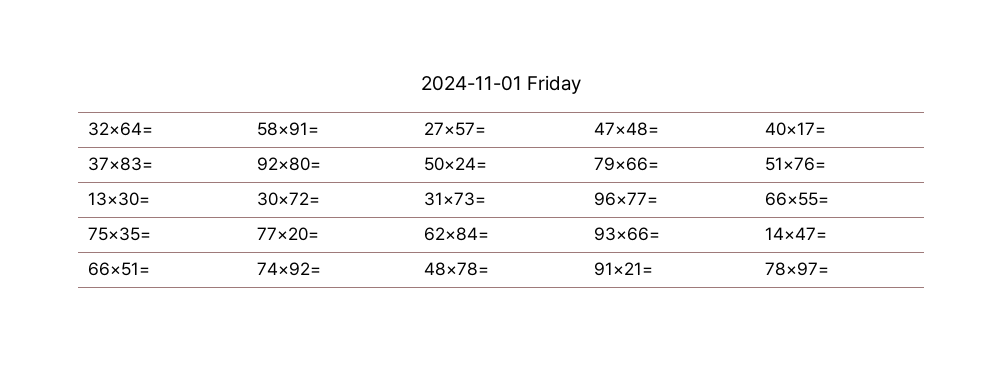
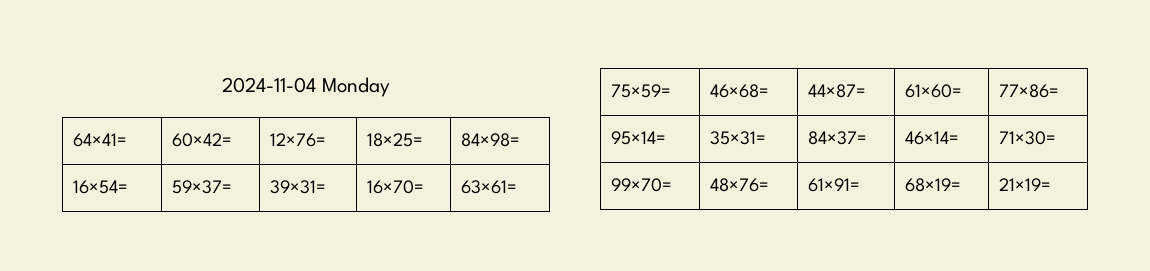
[420,75,582,94] [87,122,153,136] [256,122,319,136] [423,122,486,136] [593,122,659,136] [764,122,826,136] [87,157,153,171] [256,157,321,171] [423,157,487,171] [593,157,659,171] [764,157,826,171] [87,192,150,206] [256,192,320,206] [423,192,486,206] [593,192,658,206] [764,192,829,206] [87,227,151,241] [256,227,319,241] [423,227,489,241] [593,227,660,241] [764,227,827,240] [87,262,150,276] [256,262,321,276] [423,262,489,276] [593,262,653,276] [764,262,829,276] 2024-11-01 Friday // 32×64= | 58×91= | 27×57= | 47×48= | 40×17= // 37×83= | 92×80= | 50×24= | 79×66= | 51×76= // 13×30= | 30×72= | 31×73= | 96×77= | 66×55= // 75×35= | 77×20= | 62×84= | 93×66= | 14×47= // 66×51= | 74×92= | 48×78= | 91×21= | 78×97= -> [222,77,390,97] [72,133,127,147] [171,133,232,147] [269,133,326,147] [366,133,423,147] [460,133,520,147] [72,180,128,194] [171,180,232,194] [269,180,326,194] [366,180,424,194] [460,180,517,194] [610,84,671,98] [709,84,769,98] [807,84,866,98] [904,84,962,98] [998,84,1059,98] [610,131,666,145] [709,131,766,145] [807,131,867,145] [904,131,959,145] [998,131,1056,145] [610,178,672,192] [709,178,769,192] [807,178,860,192] [904,178,961,192] [998,178,1051,191] 2024-11-04 Monday // 64×41= | 60×42= | 12×76= | 18×25= | 84×98= // 16×54= | 59×37= | 39×31= | 16×70= | 63×61= // 75×59= | 46×68= | 44×87= | 61×60= | 77×86= // 95×14= | 35×31= | 84×37= | 46×14= | 71×30= // 99×70= | 48×76= | 61×91= | 68×19= | 21×19=

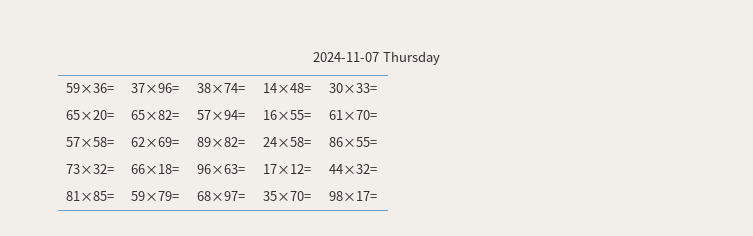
[222,77,390,97] [72,133,127,147] [171,133,232,147] [269,133,326,147] [366,133,423,147] [460,133,520,147] [72,180,128,194] [171,180,232,194] [269,180,326,194] [366,180,424,194] [460,180,517,194] [610,84,671,98] [709,84,769,98] [807,84,866,98] [904,84,962,98] [998,84,1059,98] [610,131,666,145] [709,131,766,145] [807,131,867,145] [904,131,959,145] [998,131,1056,145] [610,178,672,192] [709,178,769,192] [807,178,860,192] [904,178,961,192] [998,178,1051,191] 2024-11-04 Monday // 64×41= | 60×42= | 12×76= | 18×25= | 84×98= // 16×54= | 59×37= | 39×31= | 16×70= | 63×61= // 75×59= | 46×68= | 44×87= | 61×60= | 77×86= // 95×14= | 35×31= | 84×37= | 46×14= | 71×30= // 99×70= | 48×76= | 61×91= | 68×19= | 21×19= -> [313,51,440,65] [66,83,115,93] [131,83,180,93] [197,83,246,93] [263,83,312,93] [329,83,378,93] [66,110,115,120] [131,110,180,120] [197,110,246,120] [263,110,312,120] [329,110,378,120] [66,137,115,147] [131,137,180,147] [197,137,246,147] [263,137,312,147] [329,137,378,147] [66,164,115,174] [131,164,180,174] [197,164,246,174] [263,164,312,174] [329,164,378,174] [66,191,115,201] [131,191,180,201] [197,191,246,201] [263,191,312,201] [329,191,378,201] 2024-11-07 Thursday // 59×36= | 37×96= | 38×74= | 14×48= | 30×33= // 65×20= | 65×82= | 57×94= | 16×55= | 61×70= // 57×58= | 62×69= | 89×82= | 24×58= | 86×55= // 73×32= | 66×18= | 96×63= | 17×12= | 44×32= // 81×85= | 59×79= | 68×97= | 35×70= | 98×17=

